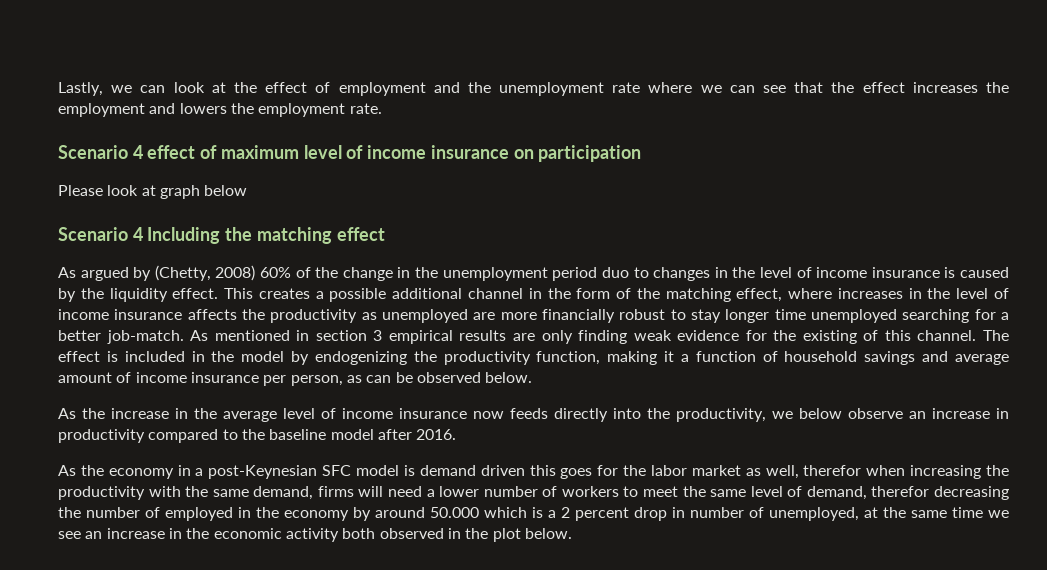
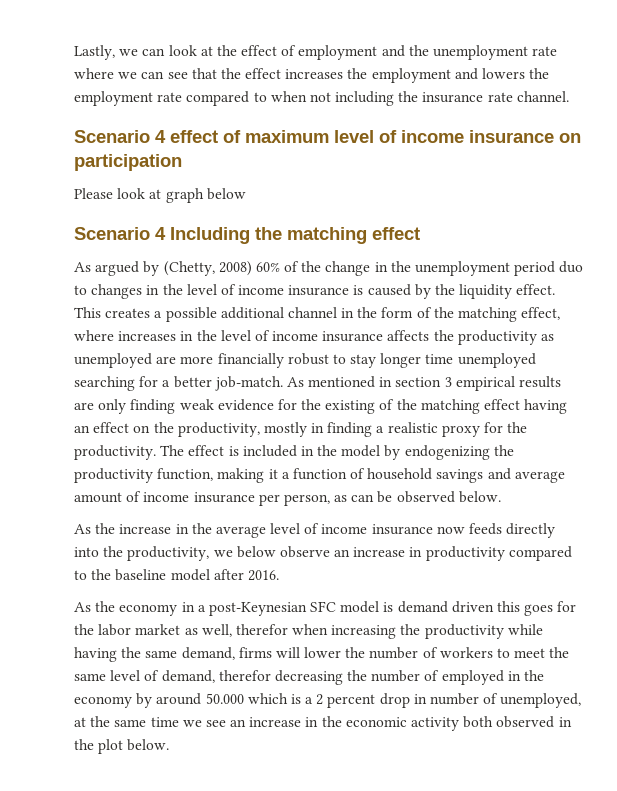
[349,103,382,114] rate. -> [157,91,569,106] rate compared to when not including the insurance rate channel.
[884,330,977,341] this channel. -> [396,399,568,414] [74,422,528,437] [74,445,156,460] the matching effect having an effect on the productivity, mostly in finding a realistic proxy for the productivity.
[148,486,181,497] with -> [507,624,543,635] [74,647,117,662] while having
[388,486,480,497] need a lower -> [304,647,366,658] lower the

